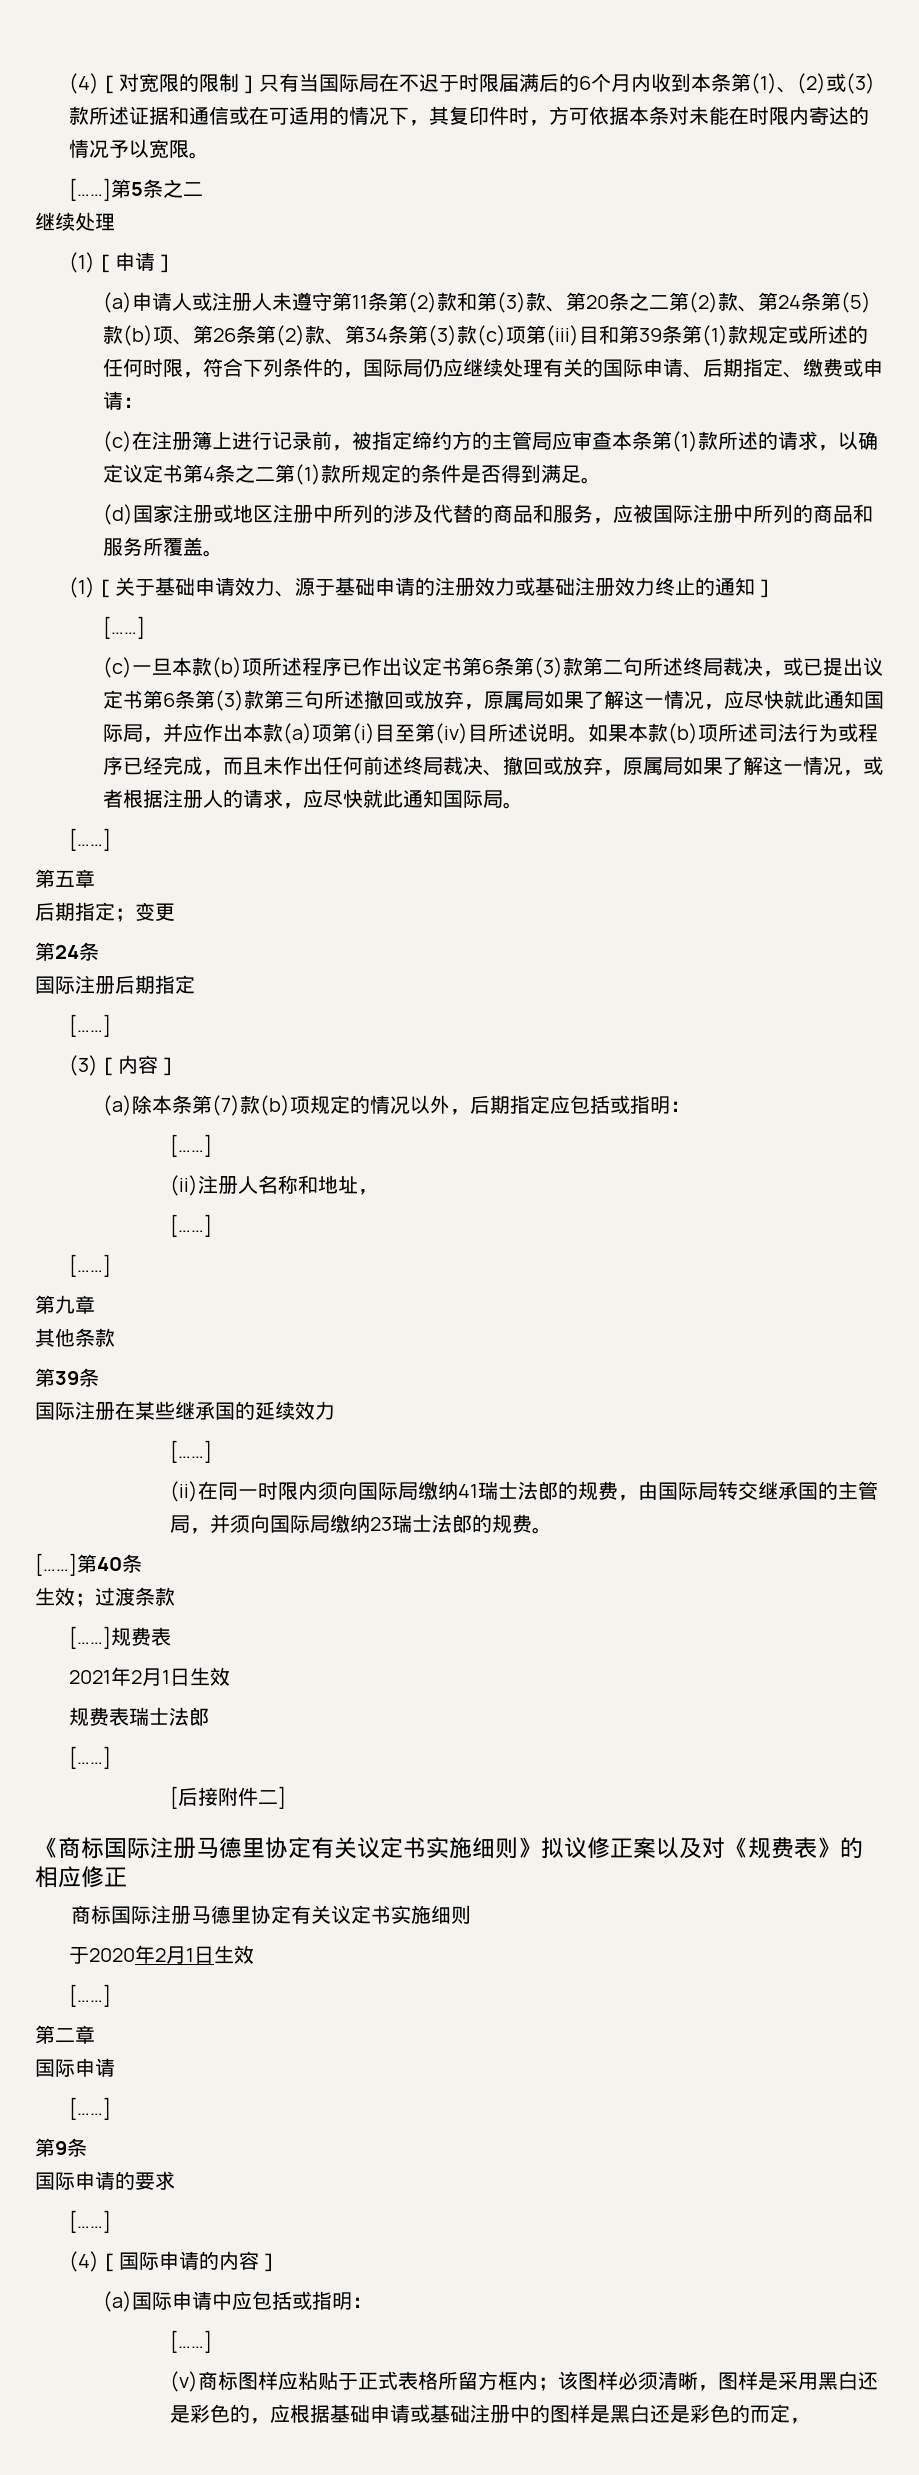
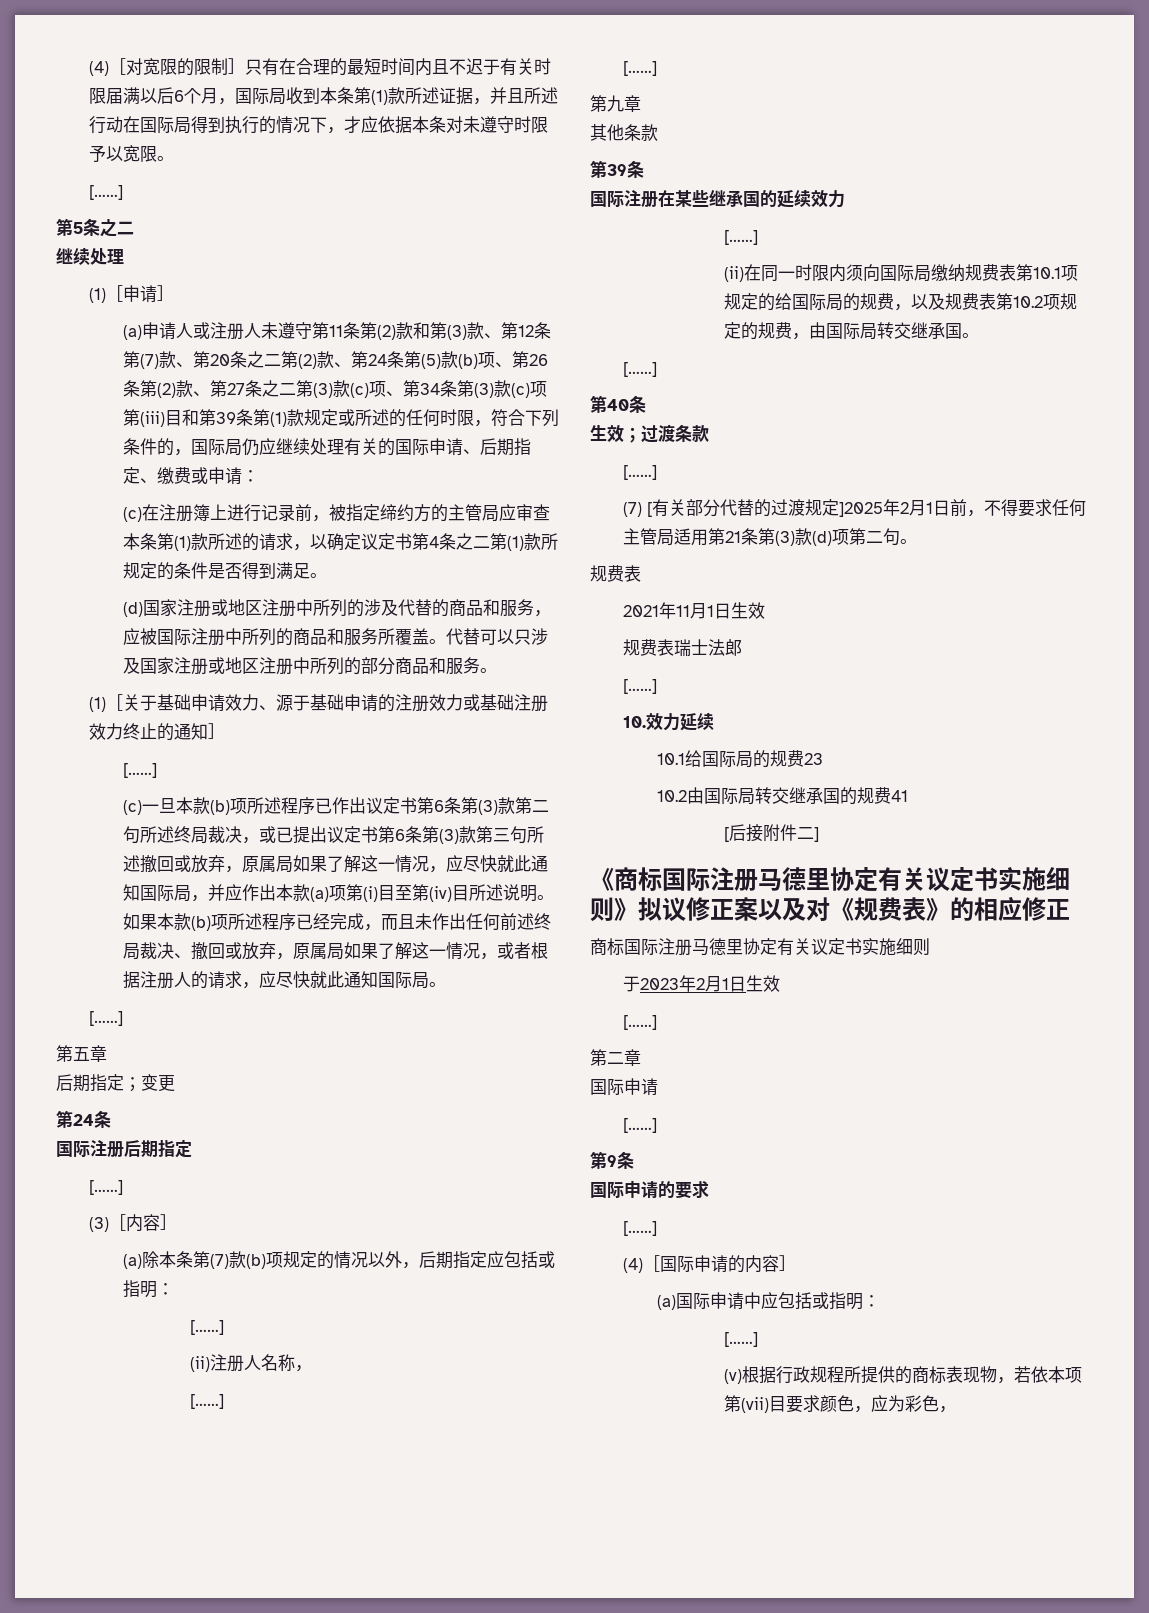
[298,73,459,92] 当国际局在不迟于 -> [279,58,535,76] 在合理的最短时间内且不迟于有关
[538,73,579,92] 后的 -> [140,87,175,104] 以后
[630,73,651,92] 内 -> [218,87,287,105] ，国际局
[776,73,875,94] [68,106,869,126] [68,139,109,158] 、(2)或(3)款所述证据和通信或在可适用的情况下，其复印件时，方可依据本条对未能在时限内寄达的情况 -> [388,87,559,105] [89,116,549,134] 款所述证据，并且所述行动在国际局得到执行的情况下，才应依据本条对未遵守时限
(111, 189) none -> (124, 192) //
(586, 301) none -> [517,322,551,339] [122,351,210,369] 12条第(7)款、第
(365, 334) none -> [226,380,420,398] 27条之二第(3)款(c)项、第
(223, 553) none -> [445,628,548,645] [122,657,497,675] 代替可以只涉及国家注册或地区注册中所列的部分商品和服务。
[757,723,858,742] 司法行为或 -> (262, 921) none
[298,1175,359,1194] 和地址 -> (295, 1362) none
[458,1481,559,1500] 41瑞士法郎 -> [964,264,1078,281] [723,293,1077,311] [723,322,741,339] 规费表第10.1项规定的给国际局的规费，以及规费表第10.2项规定
[818,1481,879,1500] [170,1514,553,1534] [35,1553,77,1576] 的主管局，并须向国际局缴纳23瑞士法郎的规费。 // [……] -> [961,333,979,338] [623,362,658,377] 。 // [……] //
(111, 1637) none -> [623,499,1087,517] [623,528,918,546] // (7) [有关部分代替的过渡规定]2025年2月1日前，不得要求任何主管局适用第21条第(3)款(d)项第二句。 //
[130,1670,142,1684] 2 -> [676,605,691,617] 11
(111, 1757) none -> [623,713,715,731] [656,750,823,768] [656,787,908,805] // 10.效力延续 // 10.1给国际局的规费23 // 10.2由国际局转交继承国的规费41
[88,1948,135,1962] 2020 -> [640,978,680,990] 2023
[198,2371,879,2391] [170,2404,791,2424] 商标图样应粘贴于正式表格所留方框内；该图样必须清晰，图样是采用黑白还是彩色的，应根据基础申请或基础注册中的图样是黑白还是彩色的而定 -> [741,1366,1082,1384] [723,1395,939,1413] 根据行政规程所提供的商标表现物，若依本项第(vii)目要求颜色，应为彩色

